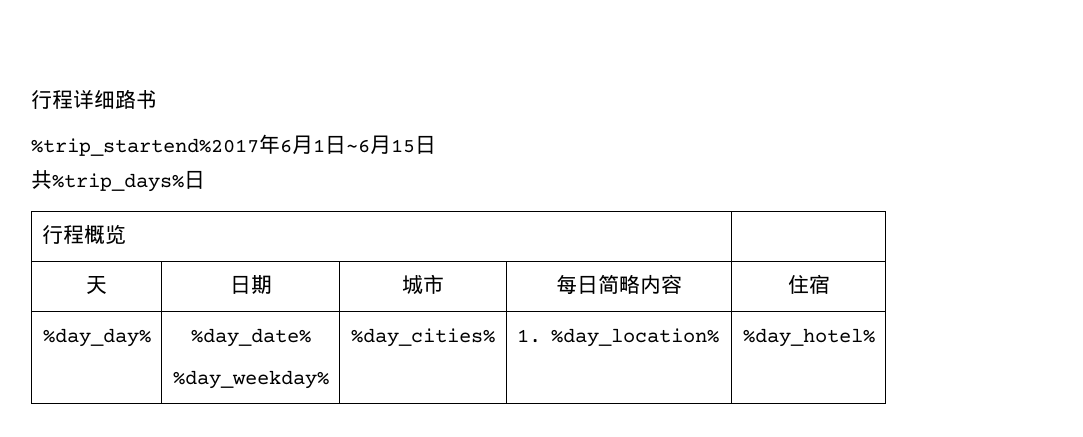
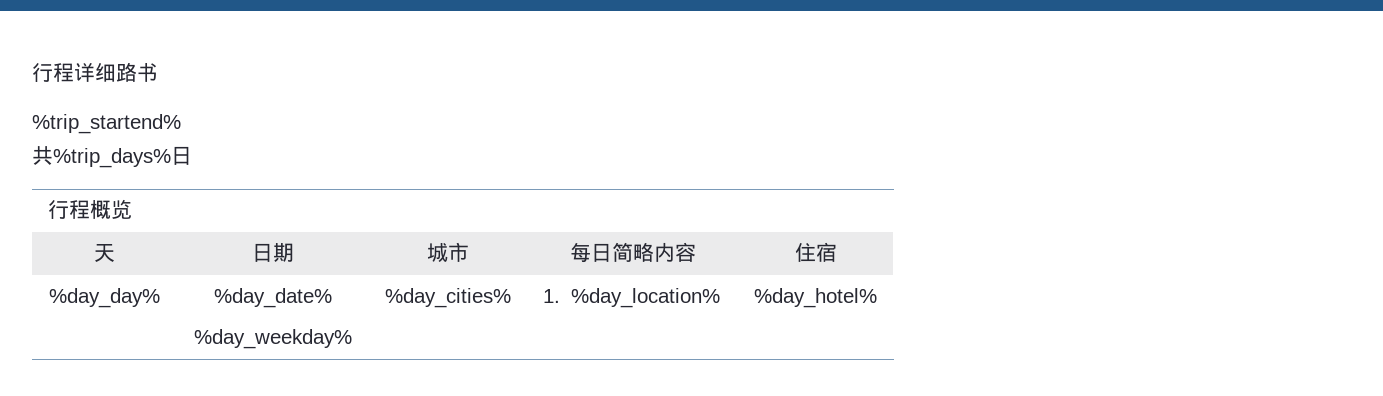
[31,134,436,156] %trip_startend%2017年6月1日~6月15日 -> [32,114,181,134] %trip_startend%

